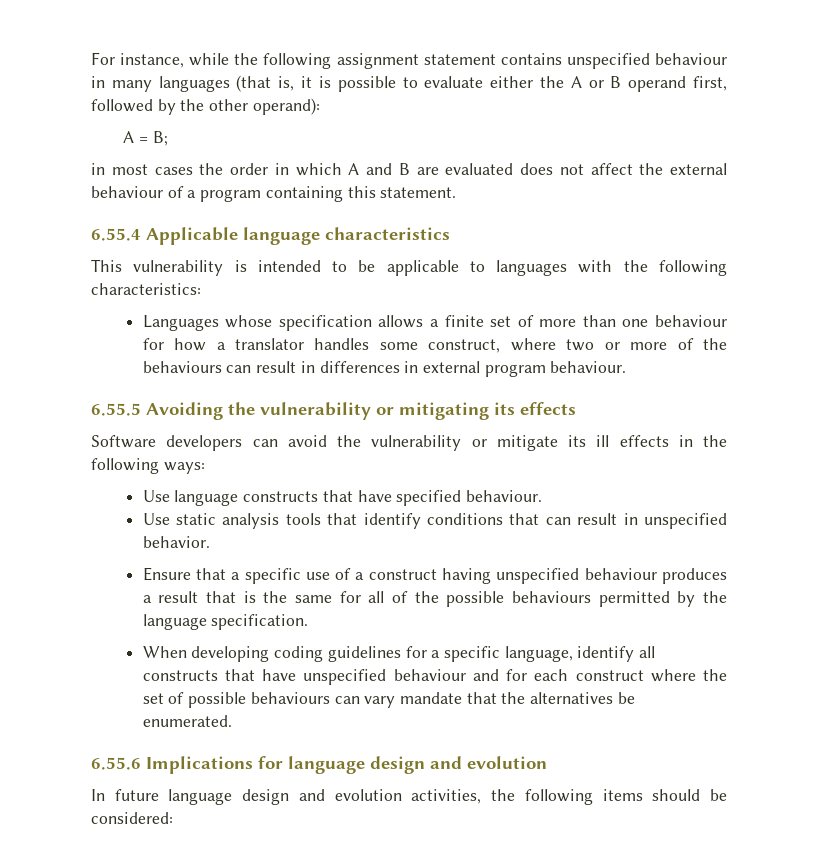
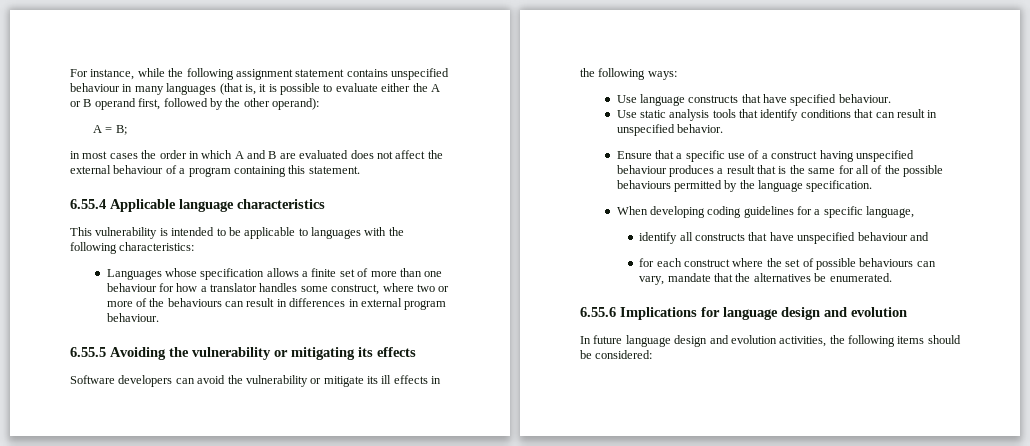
(573, 654) none -> (915, 212) //
(499, 675) none -> (929, 236) //
[364,696,396,708] vary -> [639,276,665,285] vary,

